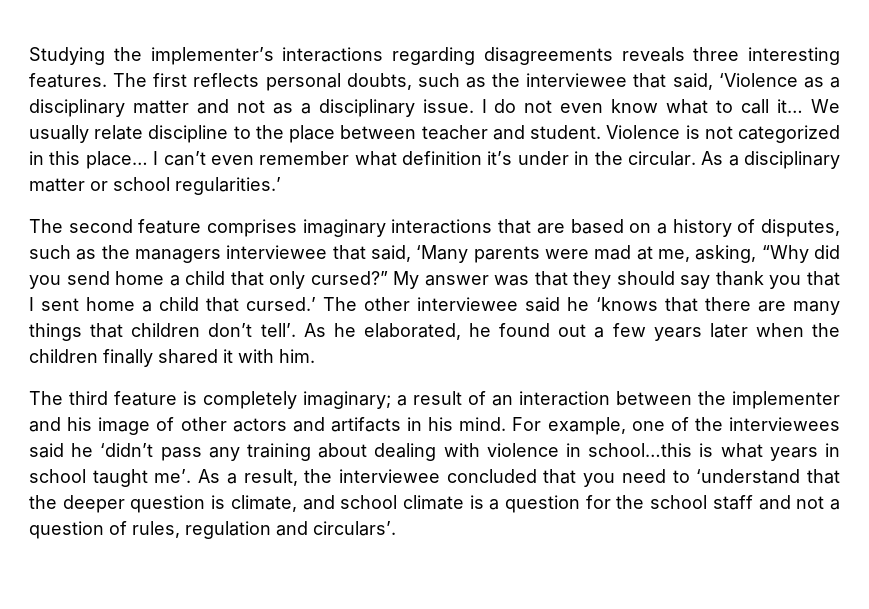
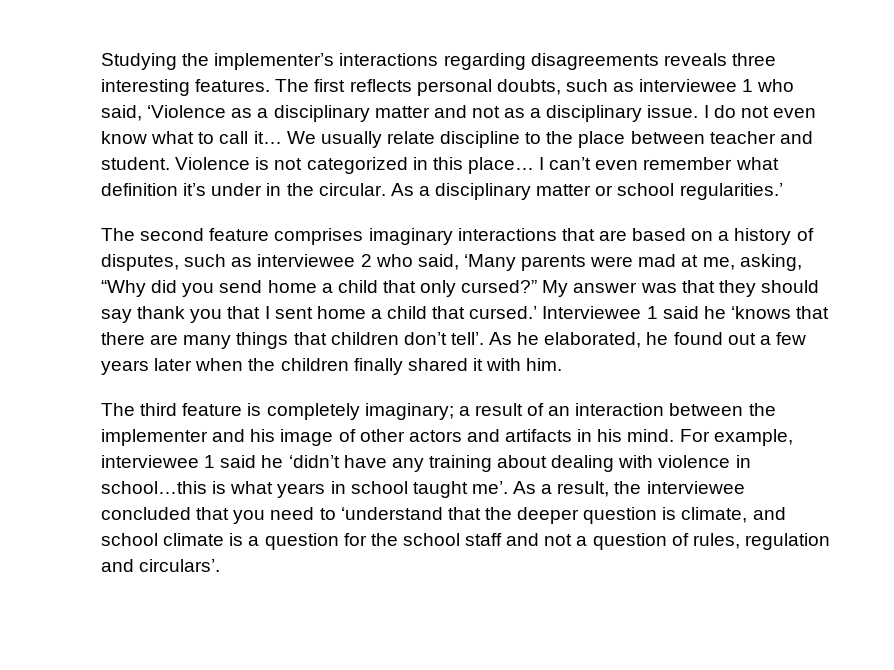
[492,73,667,88] the interviewee that -> [639,79,795,92] interviewee 1 who
[101,245,366,263] the managers interviewee that -> [257,254,413,267] interviewee 2 who
[323,297,518,311] The other interviewee -> [542,306,658,319] Interviewee 1
[631,417,840,431] one of the interviewees -> [101,455,216,468] interviewee 1
[160,447,202,461] pass -> [343,455,387,468] have

